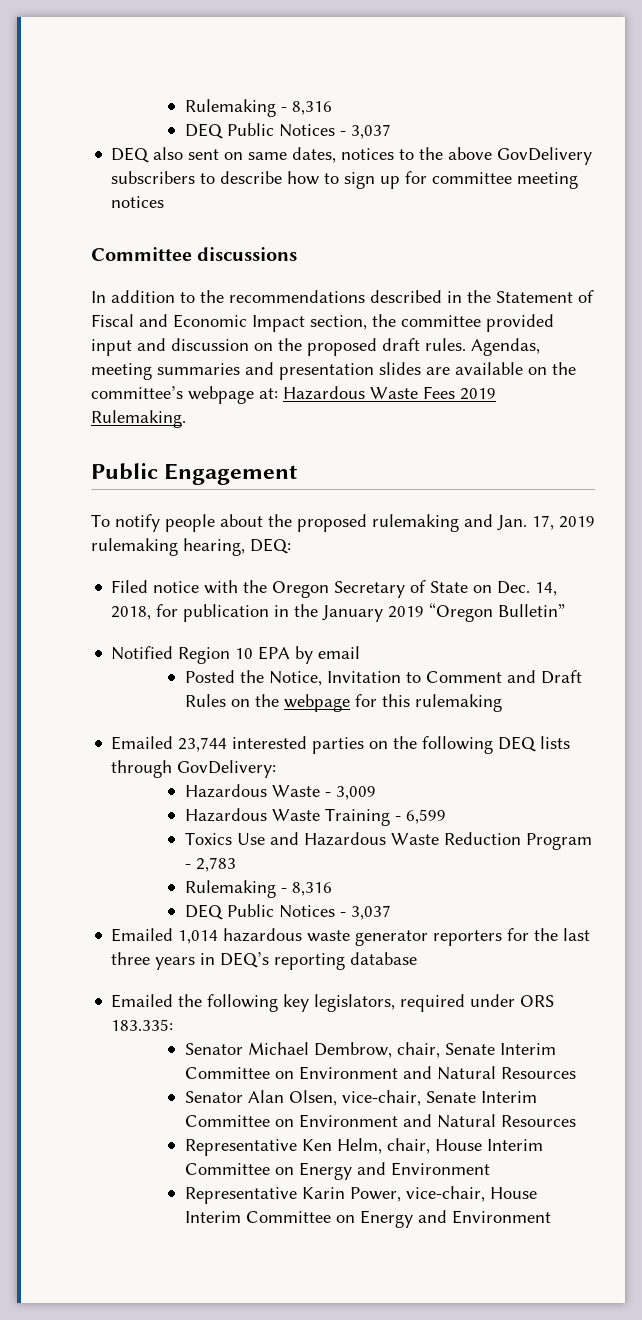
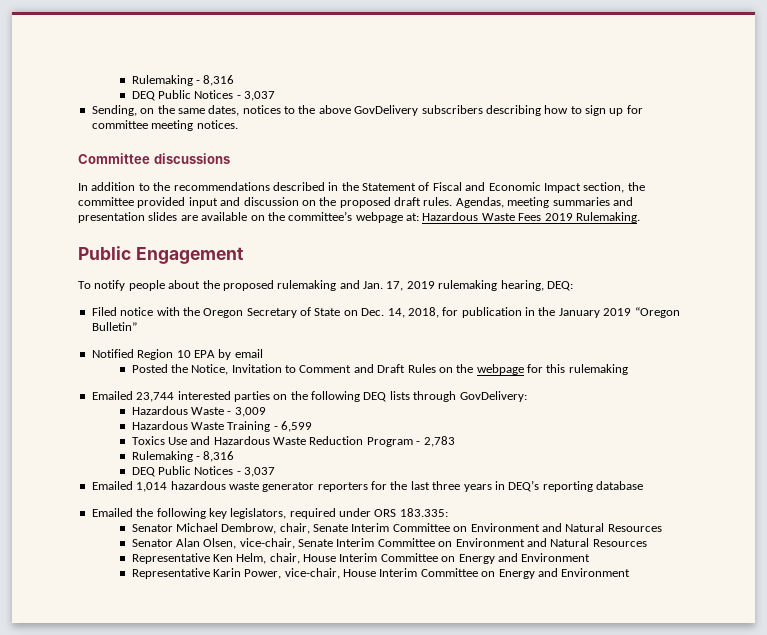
[184,99,332,117] [184,123,391,139] [111,147,244,163] Rulemaking - 8,316 // DEQ Public Notices - 3,037 // DEQ also sent on -> [131,75,235,86] [131,90,276,101] [91,105,175,116] Rulemaking - 8,316 // DEQ Public Notices - 3,037 // Sending, on the
[200,171,283,184] to describe -> [485,105,541,116] describing
[111,196,165,208] notices -> [196,120,238,129] notices.

